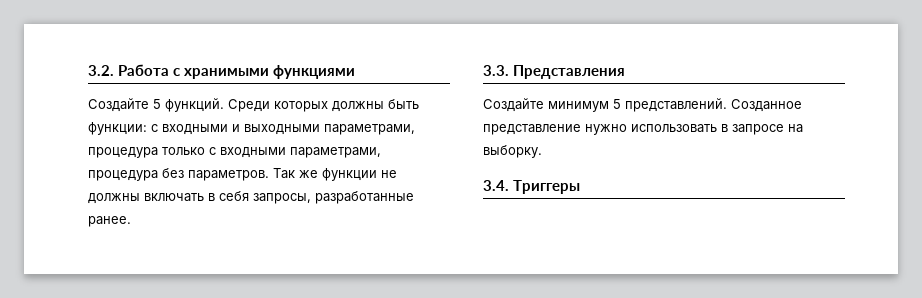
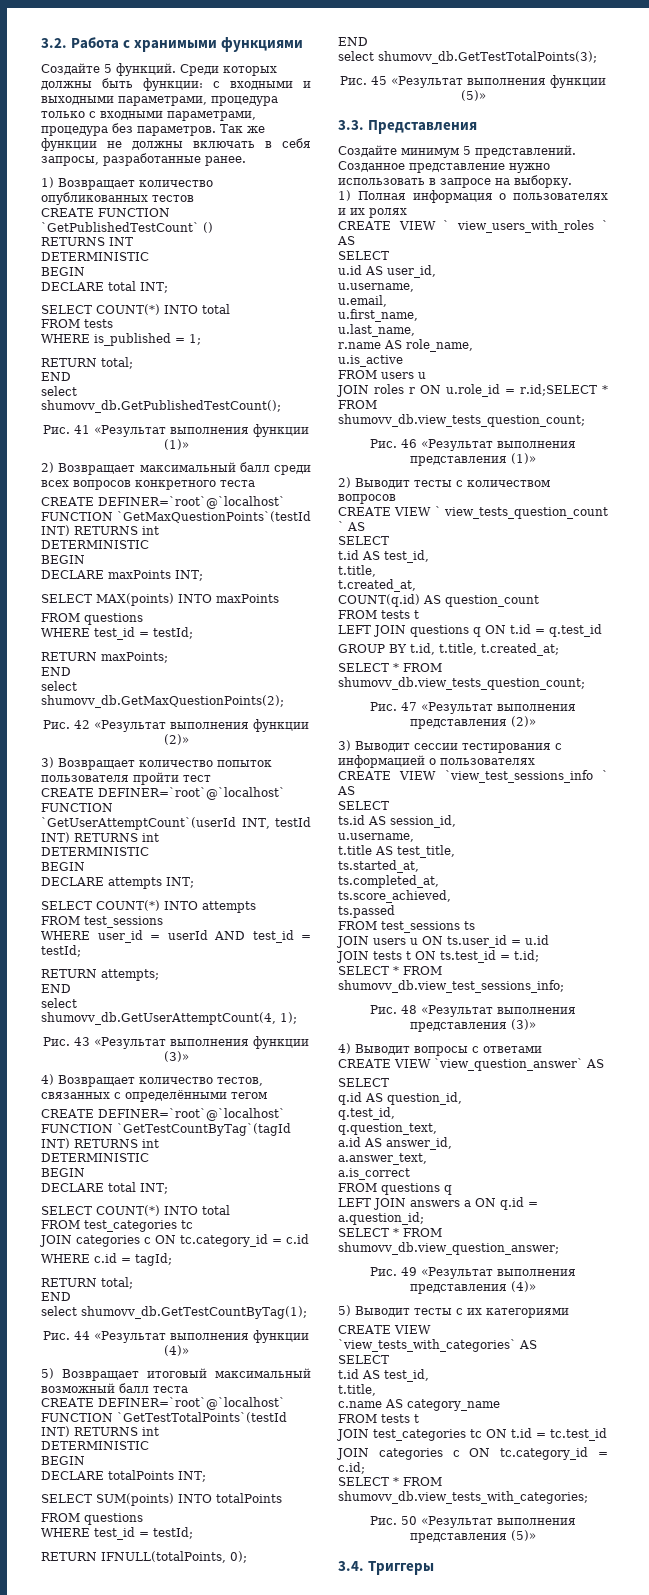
(131, 221) none -> [41,177,213,190] [41,192,194,205] [41,208,170,217] [41,222,213,233] [41,237,133,246] [41,252,149,261] [41,267,85,276] [41,281,168,293] [41,304,230,315] [41,319,113,328] [41,333,201,346] [41,357,133,369] [41,372,71,381] [41,386,77,396] [41,400,281,413] [43,424,309,437] [163,439,189,450] [41,462,311,475] [41,480,255,490] [41,496,285,509] [41,511,311,523] [41,525,159,536] [41,540,149,549] [41,555,85,564] [41,570,203,581] [41,593,279,606] [41,613,143,625] [41,627,193,640] [41,652,168,663] [41,667,71,676] [41,681,77,691] [41,695,284,708] [43,719,309,732] [163,734,189,745] [41,757,272,770] [41,772,211,785] [41,787,285,800] [41,803,113,812] [41,817,311,830] [41,832,159,843] [41,847,149,856] [41,862,85,871] [41,877,194,889] [41,900,256,913] [41,916,163,928] [41,930,311,943] [41,945,81,957] [41,969,159,981] [41,984,71,993] [41,998,77,1008] [41,1012,297,1025] [43,1036,309,1049] [163,1051,189,1062] [41,1074,263,1087] [41,1090,267,1102] [41,1108,285,1121] [41,1123,291,1136] [41,1138,159,1149] [41,1153,149,1162] [41,1168,85,1177] [41,1182,168,1194] [41,1205,230,1216] [41,1220,193,1232] [39,1234,309,1247] [41,1253,172,1266] [41,1277,133,1289] [41,1292,71,1301] [41,1306,307,1319] [43,1330,309,1343] [163,1345,189,1356] [41,1368,311,1381] [41,1383,188,1393] [41,1397,285,1410] [41,1412,287,1423] [41,1426,159,1437] [41,1441,149,1450] [41,1456,85,1465] [41,1470,206,1482] [41,1493,282,1506] [41,1513,143,1525] [41,1527,193,1540] [41,1551,247,1563] [338,37,368,46] [338,51,597,64] [340,75,606,88] [460,90,486,101] // 1) Возвращает количество опубликованных тестов // CREATE FUNCTION `GetPublishedTestCount` () // RETURNS INT // DETERMINISTIC // BEGIN // DECLARE total INT; // SELECT COUNT(*) INTO total // FROM tests // WHERE is_published = 1; // RETURN total; // END // select shumovv_db.GetPublishedTestCount(); // Рис. 41 «Результат выполнения функции (1)» // 2) Возвращает максимальный балл среди всех вопросов конкретного теста // CREATE DEFINER=`root`@`localhost` FUNCTION `GetMaxQuestionPoints`(testId INT) RETURNS int // DETERMINISTIC // BEGIN // DECLARE maxPoints INT; // SELECT MAX(points) INTO maxPoints // FROM questions // WHERE test_id = testId; // RETURN maxPoints; // END // select shumovv_db.GetMaxQuestionPoints(2); // Рис. 42 «Результат выполнения функции (2)» // 3) Возвращает количество попыток пользователя пройти тест // CREATE DEFINER=`root`@`localhost` FUNCTION `GetUserAttemptCount`(userId INT, testId INT) RETURNS int // DETERMINISTIC // BEGIN // DECLARE attempts INT; // SELECT COUNT(*) INTO attempts // FROM test_sessions // WHERE user_id = userId AND test_id = testId; // RETURN attempts; // END // select shumovv_db.GetUserAttemptCount(4, 1); // Рис. 43 «Результат выполнения функции (3)» // 4) Возвращает количество тестов, связанных с определёнными тегом // CREATE DEFINER=`root`@`localhost` FUNCTION `GetTestCountByTag`(tagId INT) RETURNS int // DETERMINISTIC // BEGIN // DECLARE total INT; // SELECT COUNT(*) INTO total // FROM test_categories tc // JOIN categories c ON tc.category_id = c.id // WHERE c.id = tagId; // RETURN total; // END // select shumovv_db.GetTestCountByTag(1); // Рис. 44 «Результат выполнения функции (4)» // 5) Возвращает итоговый максимальный возможный балл теста // CREATE DEFINER=`root`@`localhost` FUNCTION `GetTestTotalPoints`(testId INT) RETURNS int // DETERMINISTIC // BEGIN // DECLARE totalPoints INT; // SELECT SUM(points) INTO totalPoints // FROM questions // WHERE test_id = testId; // RETURN IFNULL(totalPoints, 0); // END // select shumovv_db.GetTestTotalPoints(3); // Рис. 45 «Результат выполнения функции (5)»
(542, 151) none -> [338,190,608,203] [338,208,407,218] [338,220,608,233] [337,236,355,245] [338,251,389,260] [338,265,436,278] [338,283,414,292] [338,295,387,307] [338,309,418,322] [338,324,415,337] [338,339,473,352] [338,355,403,367] [338,370,426,379] [336,384,608,397] [338,400,377,409] [338,414,585,427] [370,439,576,451] [410,453,536,466] [338,477,550,489] [338,494,396,504] [338,506,608,519] [338,521,365,531] [338,536,389,545] [338,550,429,563] [338,565,376,577] [338,579,416,592] [338,594,539,607] [338,610,419,619] [338,624,602,637] [338,643,559,656] [338,663,442,672] [338,677,585,690] [370,702,576,714] [410,716,536,729] [338,740,562,753] [338,755,535,768] [338,770,608,783] [337,786,355,795] [338,801,389,810] [338,815,456,828] [338,833,414,842] [338,845,455,858] [338,860,419,873] [338,875,439,888] [338,890,451,903] [338,905,395,918] [338,921,475,933] [336,935,549,948] [336,950,539,963] [338,966,442,975] [338,980,564,993] [370,1005,576,1017] [410,1019,536,1032] [338,1043,542,1056] [338,1058,604,1071] [338,1078,389,1087] [338,1092,462,1105] [338,1107,395,1120] [338,1123,437,1135] [338,1137,452,1150] [338,1153,427,1165] [338,1168,410,1180] [338,1183,452,1195] [338,1197,538,1210] [338,1212,424,1225] [338,1228,442,1237] [338,1242,559,1255] [370,1267,576,1279] [410,1281,536,1294] [338,1305,569,1318] [338,1325,431,1334] [338,1339,537,1352] [338,1355,389,1364] [338,1369,429,1382] [338,1384,376,1396] [338,1399,500,1411] [338,1414,419,1423] [336,1428,607,1441] [336,1447,608,1460] [338,1462,365,1474] [338,1477,442,1486] [338,1491,588,1504] [370,1516,576,1528] [410,1530,536,1543] // 1) Полная информация о пользователях и их ролях // CREATE VIEW ` view_users_with_roles ` AS // SELECT // u.id AS user_id, // u.username, // u.email, // u.first_name, // u.last_name, // r.name AS role_name, // u.is_active // FROM users u // JOIN roles r ON u.role_id = r.id;SELECT * FROM shumovv_db.view_tests_question_count; // Рис. 46 «Результат выполнения представления (1)» // 2) Выводит тесты с количеством вопросов // CREATE VIEW ` view_tests_question_count ` AS // SELECT // t.id AS test_id, // t.title, // t.created_at, // COUNT(q.id) AS question_count // FROM tests t // LEFT JOIN questions q ON t.id = q.test_id // GROUP BY t.id, t.title, t.created_at; // SELECT * FROM shumovv_db.view_tests_question_count; // Рис. 47 «Результат выполнения представления (2)» // 3) Выводит сессии тестирования с информацией о пользователях // CREATE VIEW `view_test_sessions_info ` AS // SELECT // ts.id AS session_id, // u.username, // t.title AS test_title, // ts.started_at, // ts.completed_at, // ts.score_achieved, // ts.passed // FROM test_sessions ts // JOIN users u ON ts.user_id = u.id // JOIN tests t ON ts.test_id = t.id; // SELECT * FROM shumovv_db.view_test_sessions_info; // Рис. 48 «Результат выполнения представления (3)» // 4) Выводит вопросы с ответами // CREATE VIEW `view_question_answer` AS // SELECT // q.id AS question_id, // q.test_id, // q.question_text, // a.id AS answer_id, // a.answer_text, // a.is_correct // FROM questions q // LEFT JOIN answers a ON q.id = a.question_id; // SELECT * FROM shumovv_db.view_question_answer; // Рис. 49 «Результат выполнения представления (4)» // 5) Выводит тесты с их категориями // CREATE VIEW `view_tests_with_categories` AS // SELECT // t.id AS test_id, // t.title, // c.name AS category_name // FROM tests t // JOIN test_categories tc ON t.id = tc.test_id // JOIN categories c ON tc.category_id = c.id; // SELECT * FROM shumovv_db.view_tests_with_categories; // Рис. 50 «Результат выполнения представления (5)»

